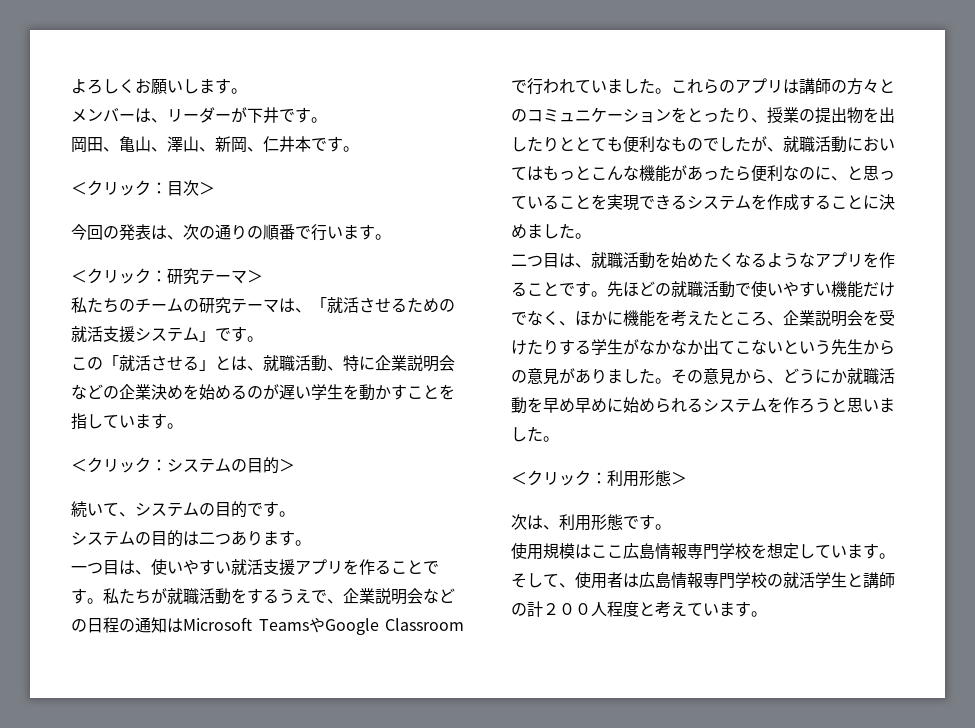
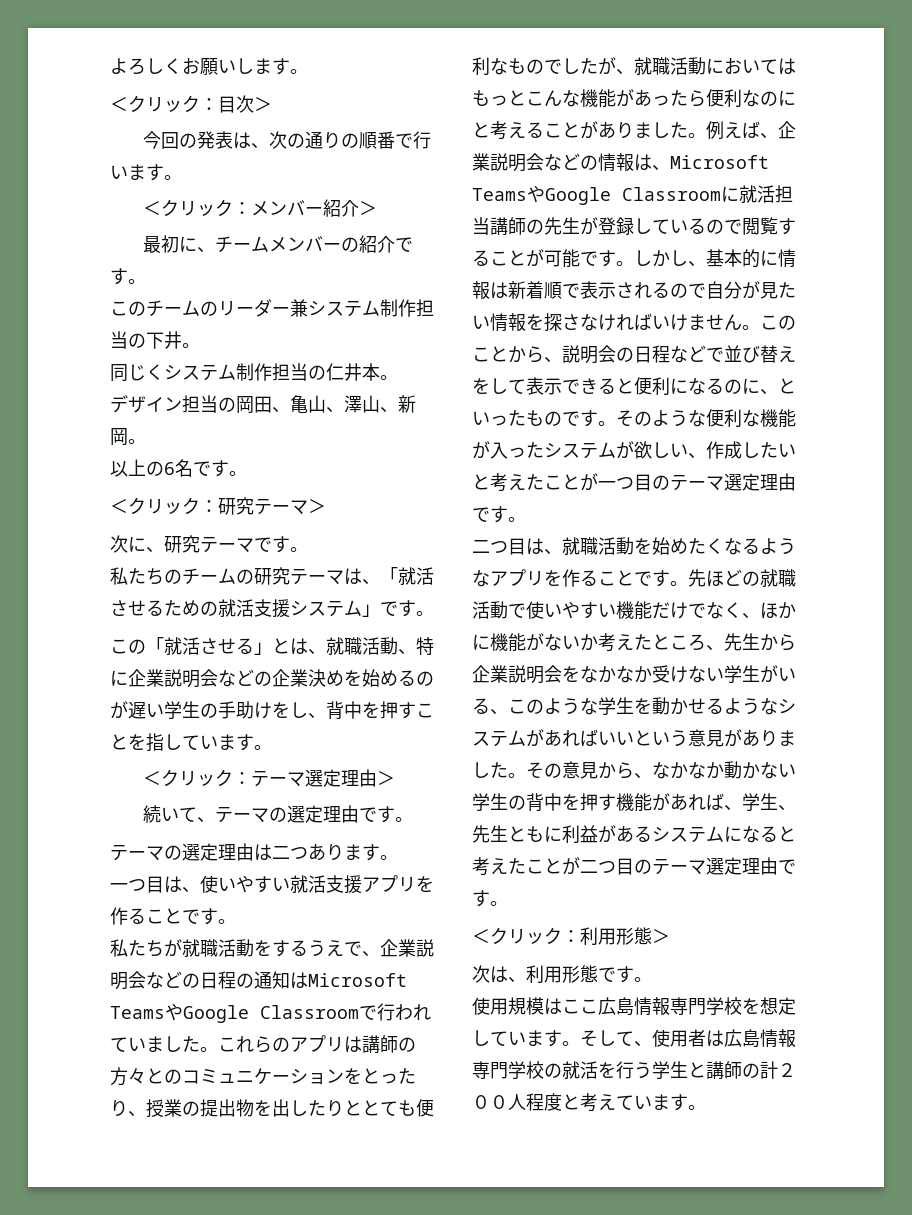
[71,107,327,123] [71,136,359,153] // メンバーは、リーダーが下井です。 // 岡田、亀山、澤山、新岡、仁井本です。 -> (308, 71) none
(391, 237) none -> [142,199,377,217] [142,235,413,253] [110,268,146,285] [110,299,434,317] [110,331,200,349] [110,363,398,382] [110,395,416,414] [110,428,146,446] [110,459,247,477] // ＜クリック：メンバー紹介＞ // 最初に、チームメンバーの紹介です。 // このチームのリーダー兼システム制作担当の下井。 // 同じくシステム制作担当の仁井本。 // デザイン担当の岡田、亀山、澤山、新岡。 // 以上の6名です。
(263, 276) none -> [110,535,308,553] // 次に、研究テーマです。
[343,384,391,401] を動か -> [200,701,398,719] の手助けをし、背中を押
[167,457,279,474] システムの目的 -> [250,769,377,787] テーマ選定理由
[135,501,295,518] [71,530,183,547] システムの目的です。 // システムの目的 -> [214,805,413,823] [110,843,254,861] テーマの選定理由です。 // テーマの選定理由
(103, 601) none -> (236, 921) //
[831,165,895,181] [511,194,895,211] [511,223,575,239] 、と思っていることを実現できるシステムを作成することに決めました -> [472,121,796,140] [472,153,769,172] [472,185,793,205] [472,217,796,235] [472,249,796,268] [472,281,796,299] [472,313,796,332] [472,345,796,364] [472,377,796,395] [472,409,796,428] [472,441,796,459] [472,473,796,492] [472,506,508,523] と考えることがありました。例えば、企業説明会などの情報は、Microsoft TeamsやGoogle Classroomに就活担当講師の先生が登録しているので閲覧することが可能です。しかし、基本的に情報は新着順で表示されるので自分が見たい情報を探さなければいけません。このことから、説明会の日程などで並び替えをして表示できると便利になるのに、といったものです。そのような便利な機能が入ったシステムが欲しい、作成したいと考えたことが一つ目のテーマ選定理由です
[655,310,671,326] を -> [526,633,598,651] がないか
(783, 323) none -> [724,633,796,651] 先生から
[879,310,895,326] [511,339,895,355] [511,370,527,383] 受けたりする学生がなかなか出てこないという先生からの -> [580,665,796,683] [472,697,796,715] [472,729,688,747] なかなか受けない学生がいる、このような学生を動かせるようなシステムがあればいいという
[783,368,895,385] [511,397,895,414] [511,426,543,442] どうにか就職活動を早め早めに始められるシステムを作ろうと思いました -> [652,761,796,779] [472,793,796,812] [472,825,796,843] [472,857,796,876] [472,890,490,907] なかなか動かない学生の背中を押す機能があれば、学生、先生ともに利益があるシステムになると考えたことが二つ目のテーマ選定理由です
(815, 580) none -> [598,1061,652,1079] を行う

